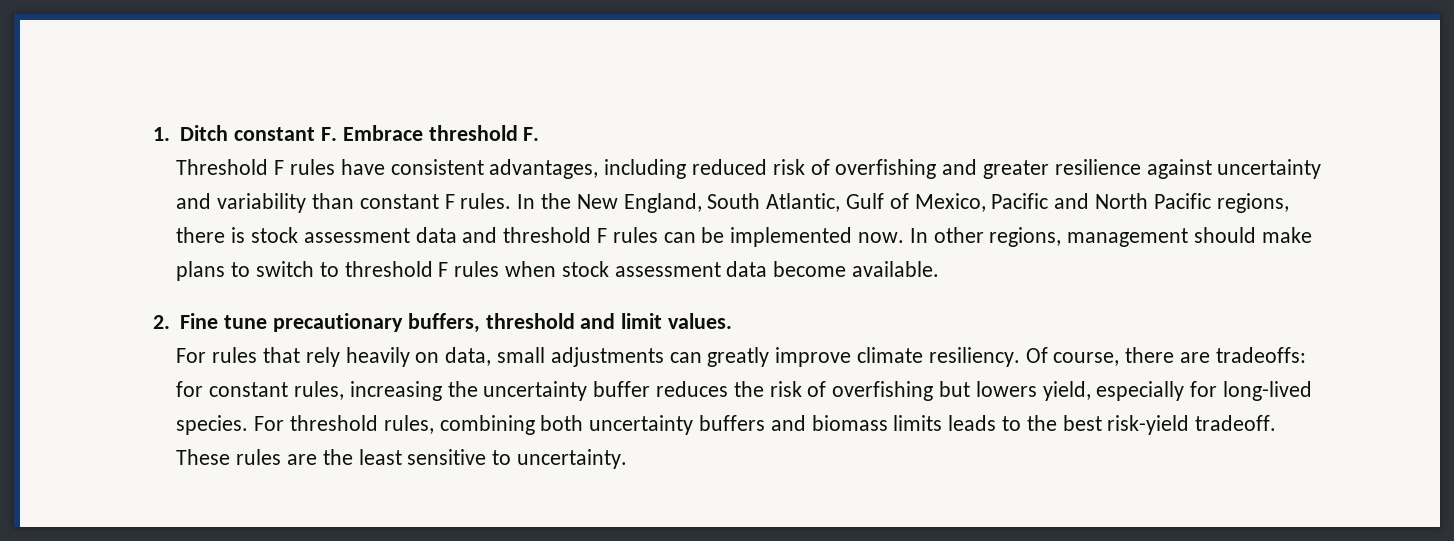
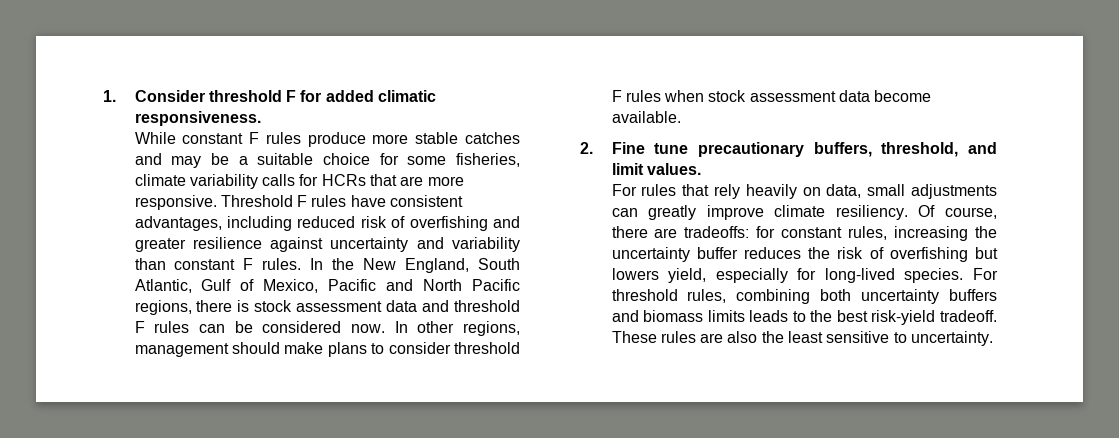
[180,125,540,141] Ditch constant F. Embrace threshold F. // -> [134,90,437,102] [134,111,261,126] [134,132,520,147] [134,153,520,168] [134,174,464,189] [134,195,217,210] Consider threshold F for added climatic responsiveness. // While constant F rules produce more stable catches and may be a suitable choice for some fisheries, climate variability calls for HCRs that are more responsive.
[730,227,853,247] implemented -> [262,321,342,333] considered
[256,261,339,277] switch to -> [388,342,451,354] consider
[485,313,575,329] threshold -> [881,142,959,157] threshold,
(318, 459) none -> [727,331,758,343] also

